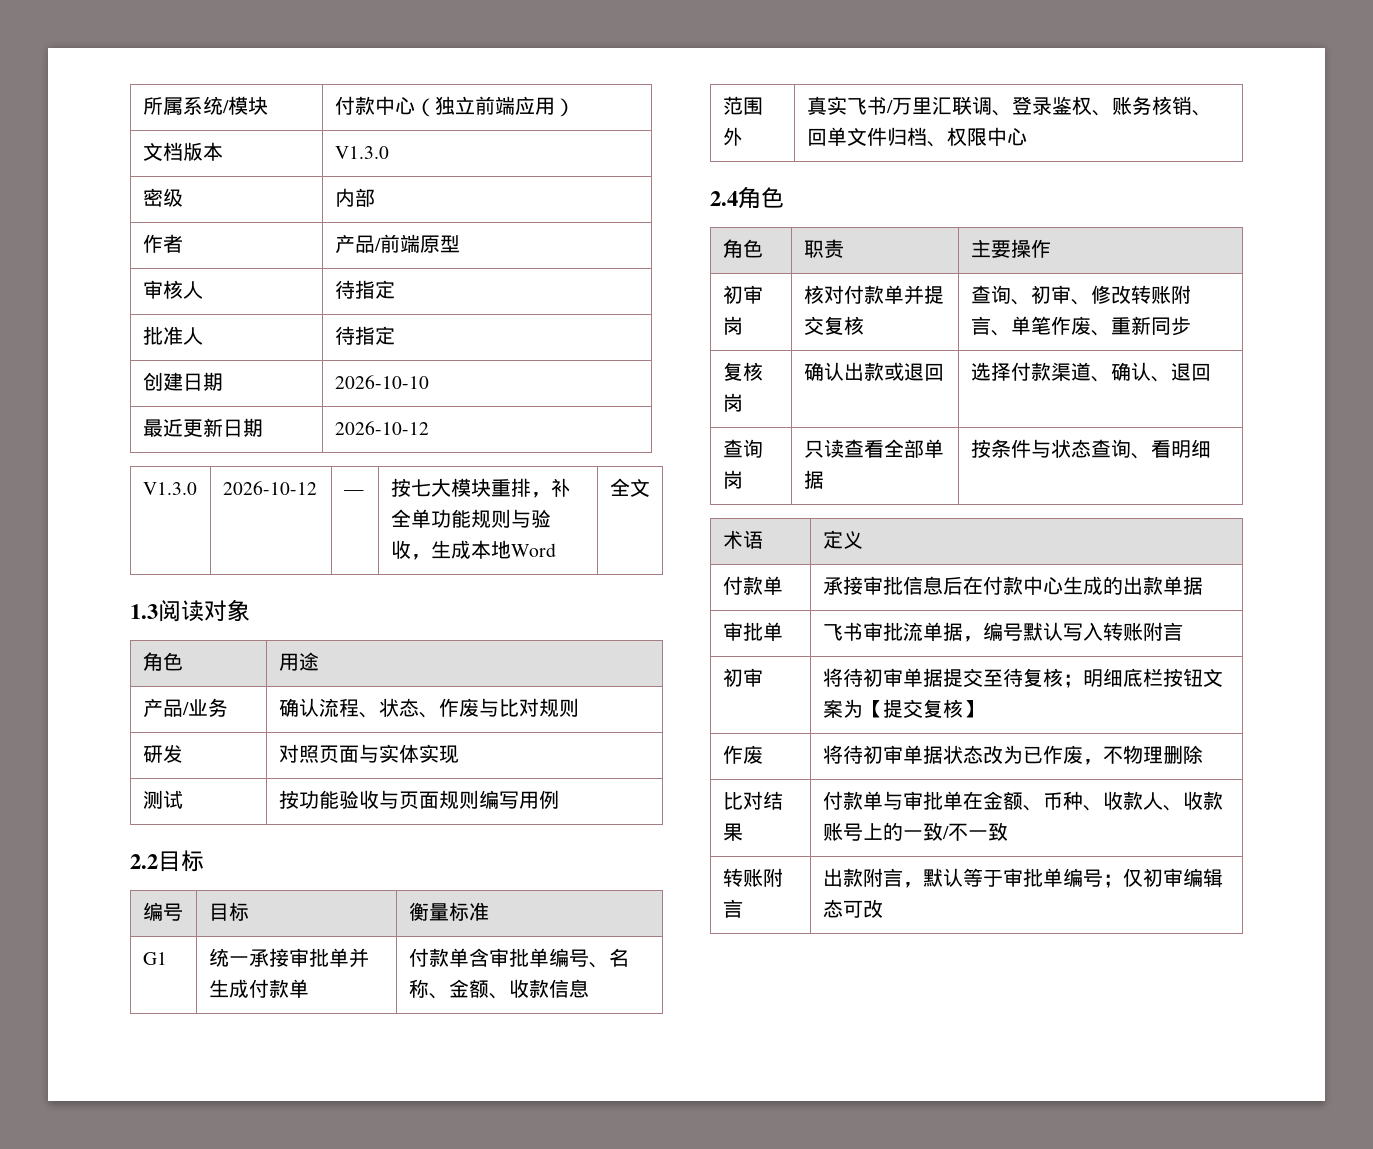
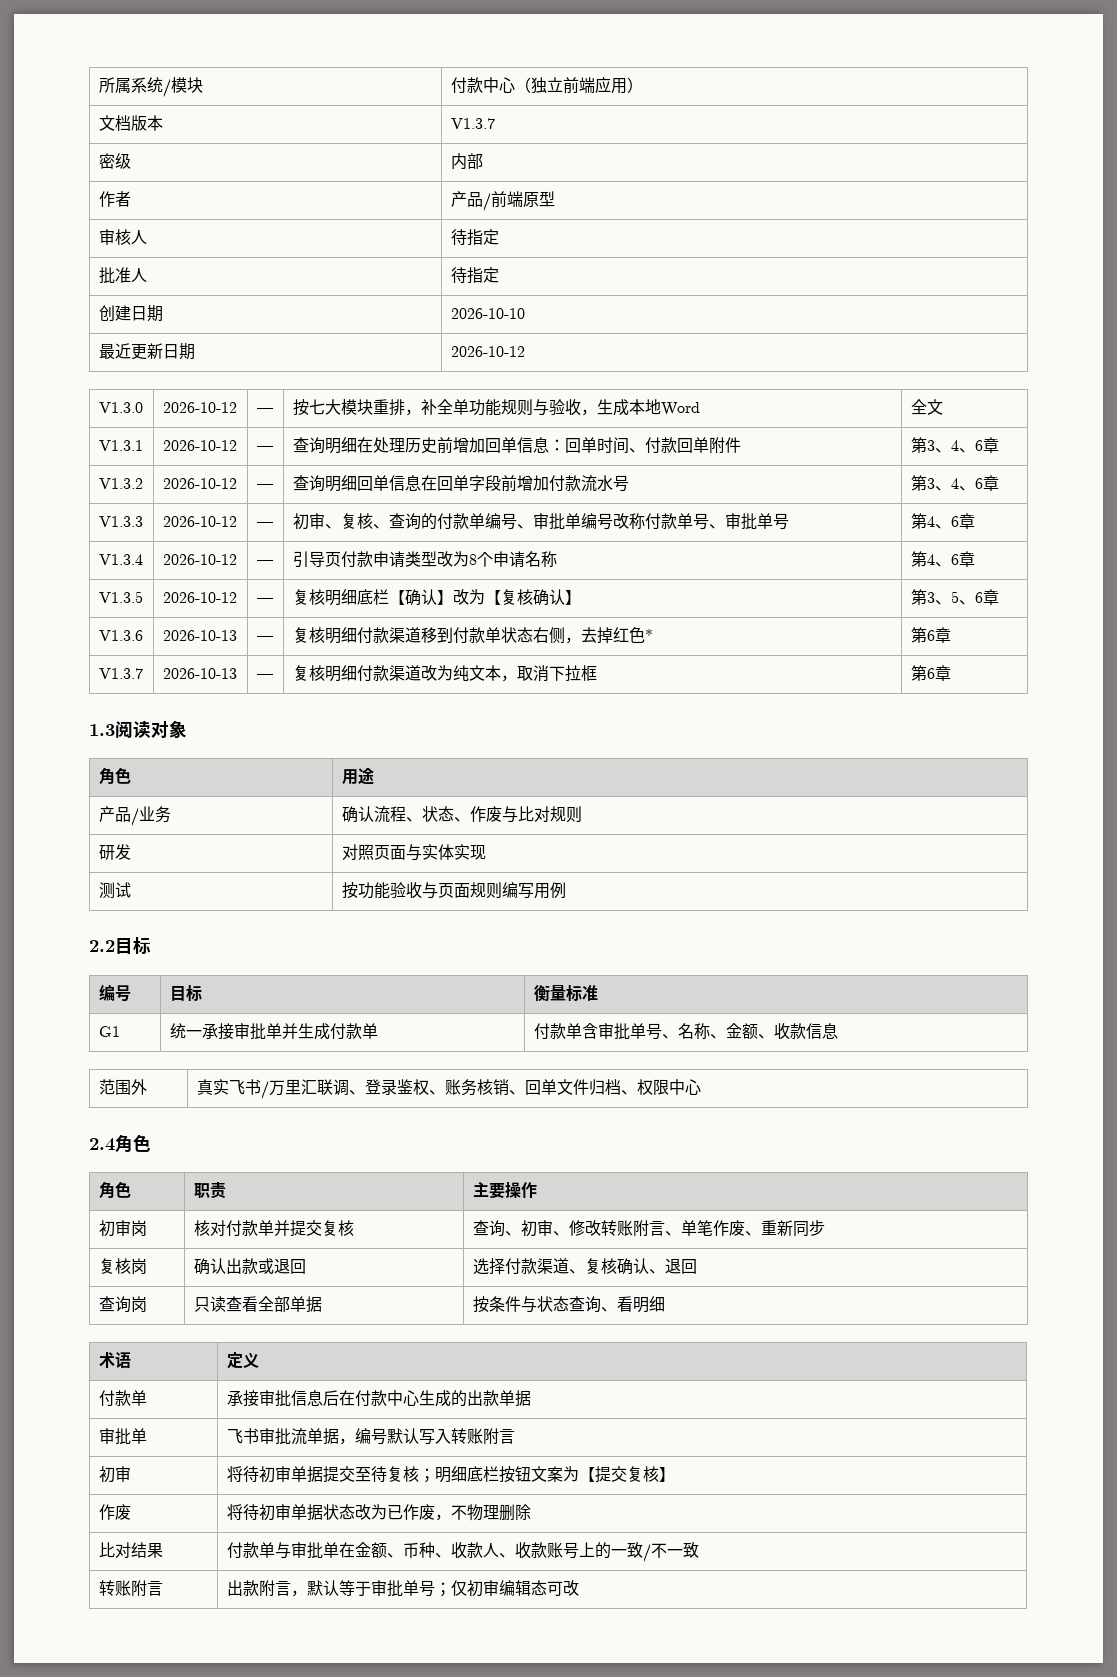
[334,146,389,159] V1.3.0 -> [450,118,495,129] V1.3.7
(650, 487) none -> [98,440,143,451] [162,440,237,451] [256,446,273,451] [292,437,741,454] [910,437,999,453] [98,478,143,489] [162,478,237,489] [256,484,273,489] [292,475,629,492] [910,475,999,491] [98,516,143,527] [162,516,237,527] [256,522,273,527] [292,513,789,530] [910,513,975,529] [98,554,143,565] [162,554,237,565] [256,560,273,565] [292,551,557,568] [910,551,975,567] [98,591,143,603] [162,592,237,603] [256,598,273,603] [292,589,581,606] [910,589,999,605] [98,630,143,641] [162,630,237,641] [256,636,273,641] [292,627,653,644] [910,627,951,643] [98,668,143,679] [162,668,237,679] [256,674,273,679] [292,665,597,682] [910,665,951,681] // V1.3.1 | 2026-10-12 | — | 查询明细在处理历史前增加回单信息：回单时间、付款回单附件 | 第3、4、6章 // V1.3.2 | 2026-10-12 | — | 查询明细回单信息在回单字段前增加付款流水号 | 第3、4、6章 // V1.3.3 | 2026-10-12 | — | 初审、复核、查询的付款单编号、审批单编号改称付款单号、审批单号 | 第4、6章 // V1.3.4 | 2026-10-12 | — | 引导页付款申请类型改为8个申请名称 | 第4、6章 // V1.3.5 | 2026-10-12 | — | 复核明细底栏【确认】改为【复核确认】 | 第3、5、6章 // V1.3.6 | 2026-10-13 | — | 复核明细付款渠道移到付款单状态右侧，去掉红色* | 第6章 // V1.3.7 | 2026-10-13 | — | 复核明细付款渠道改为纯文本，取消下拉框 | 第6章
[548,948,569,967] 编 -> (646, 1031) none
(1111, 379) none -> [584,1258,617,1274] 复核
[1062,868,1083,887] 编 -> (419, 1588) none

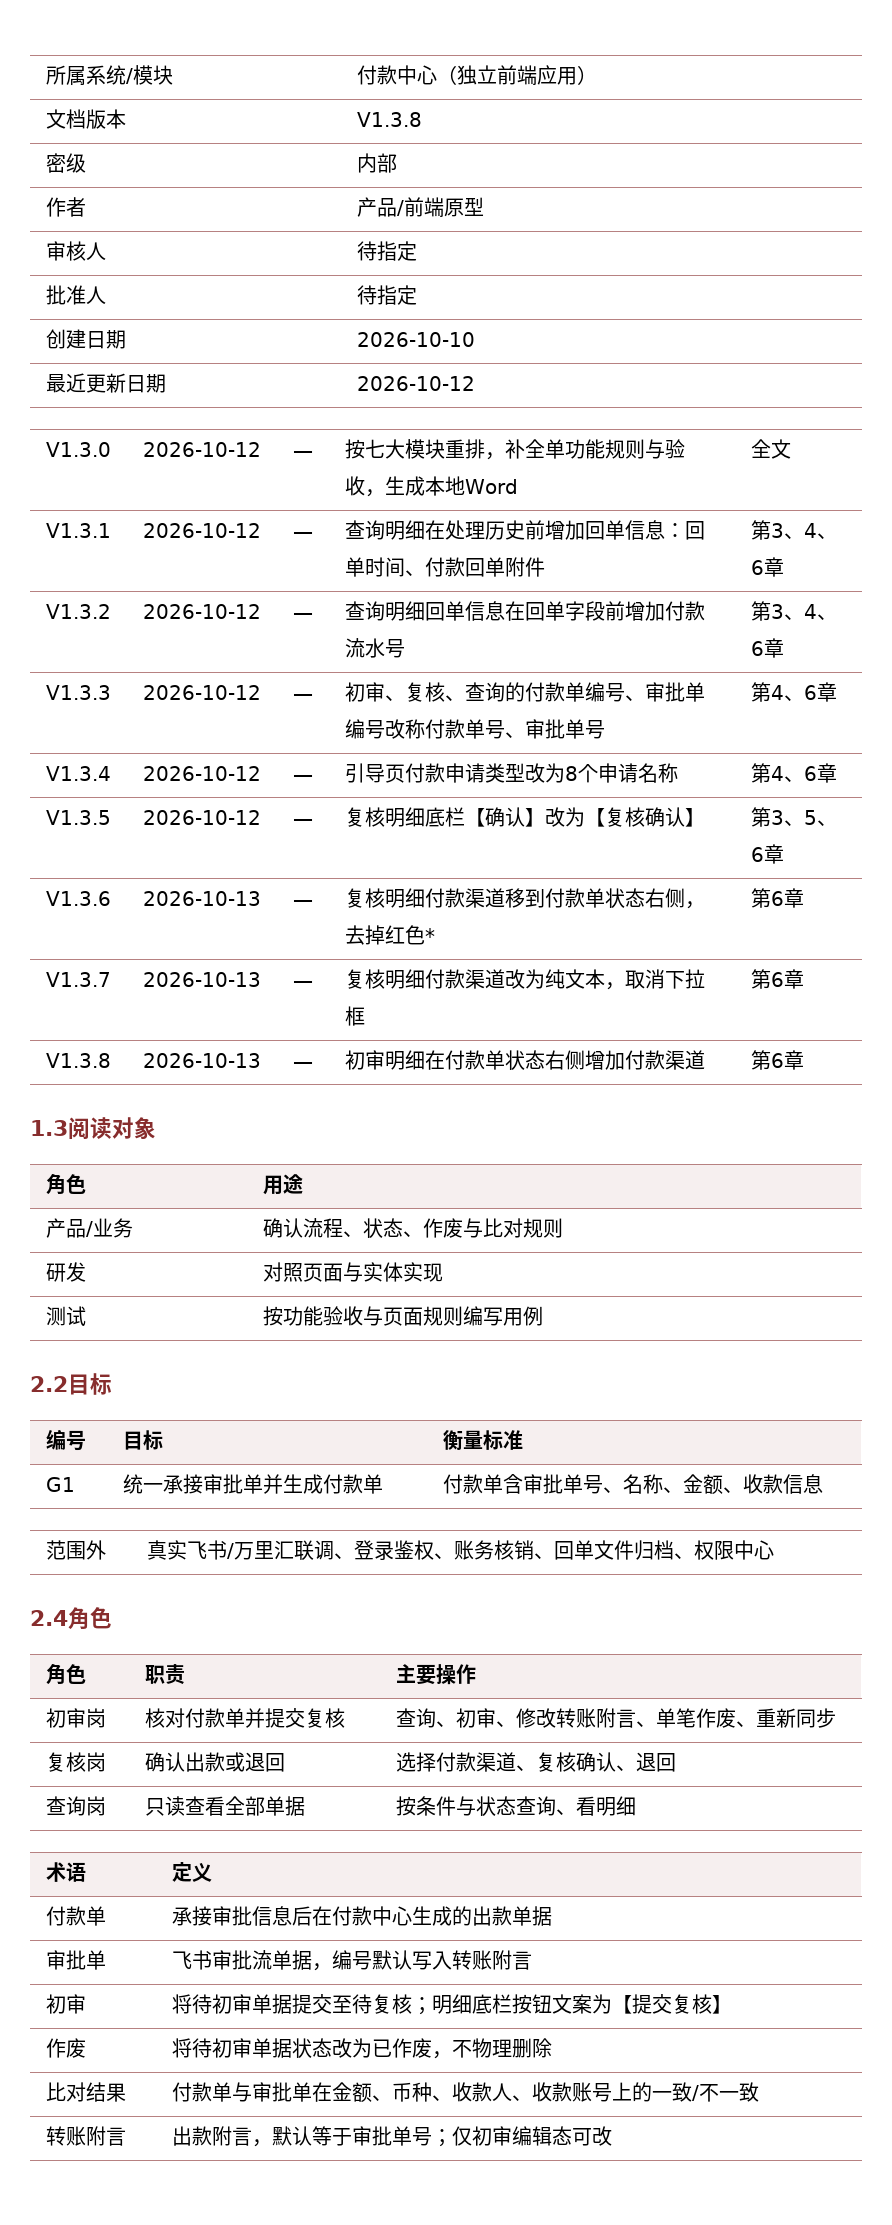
[450,118,495,129] V1.3.7 -> [356,112,422,127] V1.3.8
(951, 673) none -> [45,1053,111,1068] [142,1053,261,1068] [292,1062,313,1068] [344,1050,705,1070] [750,1050,804,1070] // V1.3.8 | 2026-10-13 | — | 初审明细在付款单状态右侧增加付款渠道 | 第6章

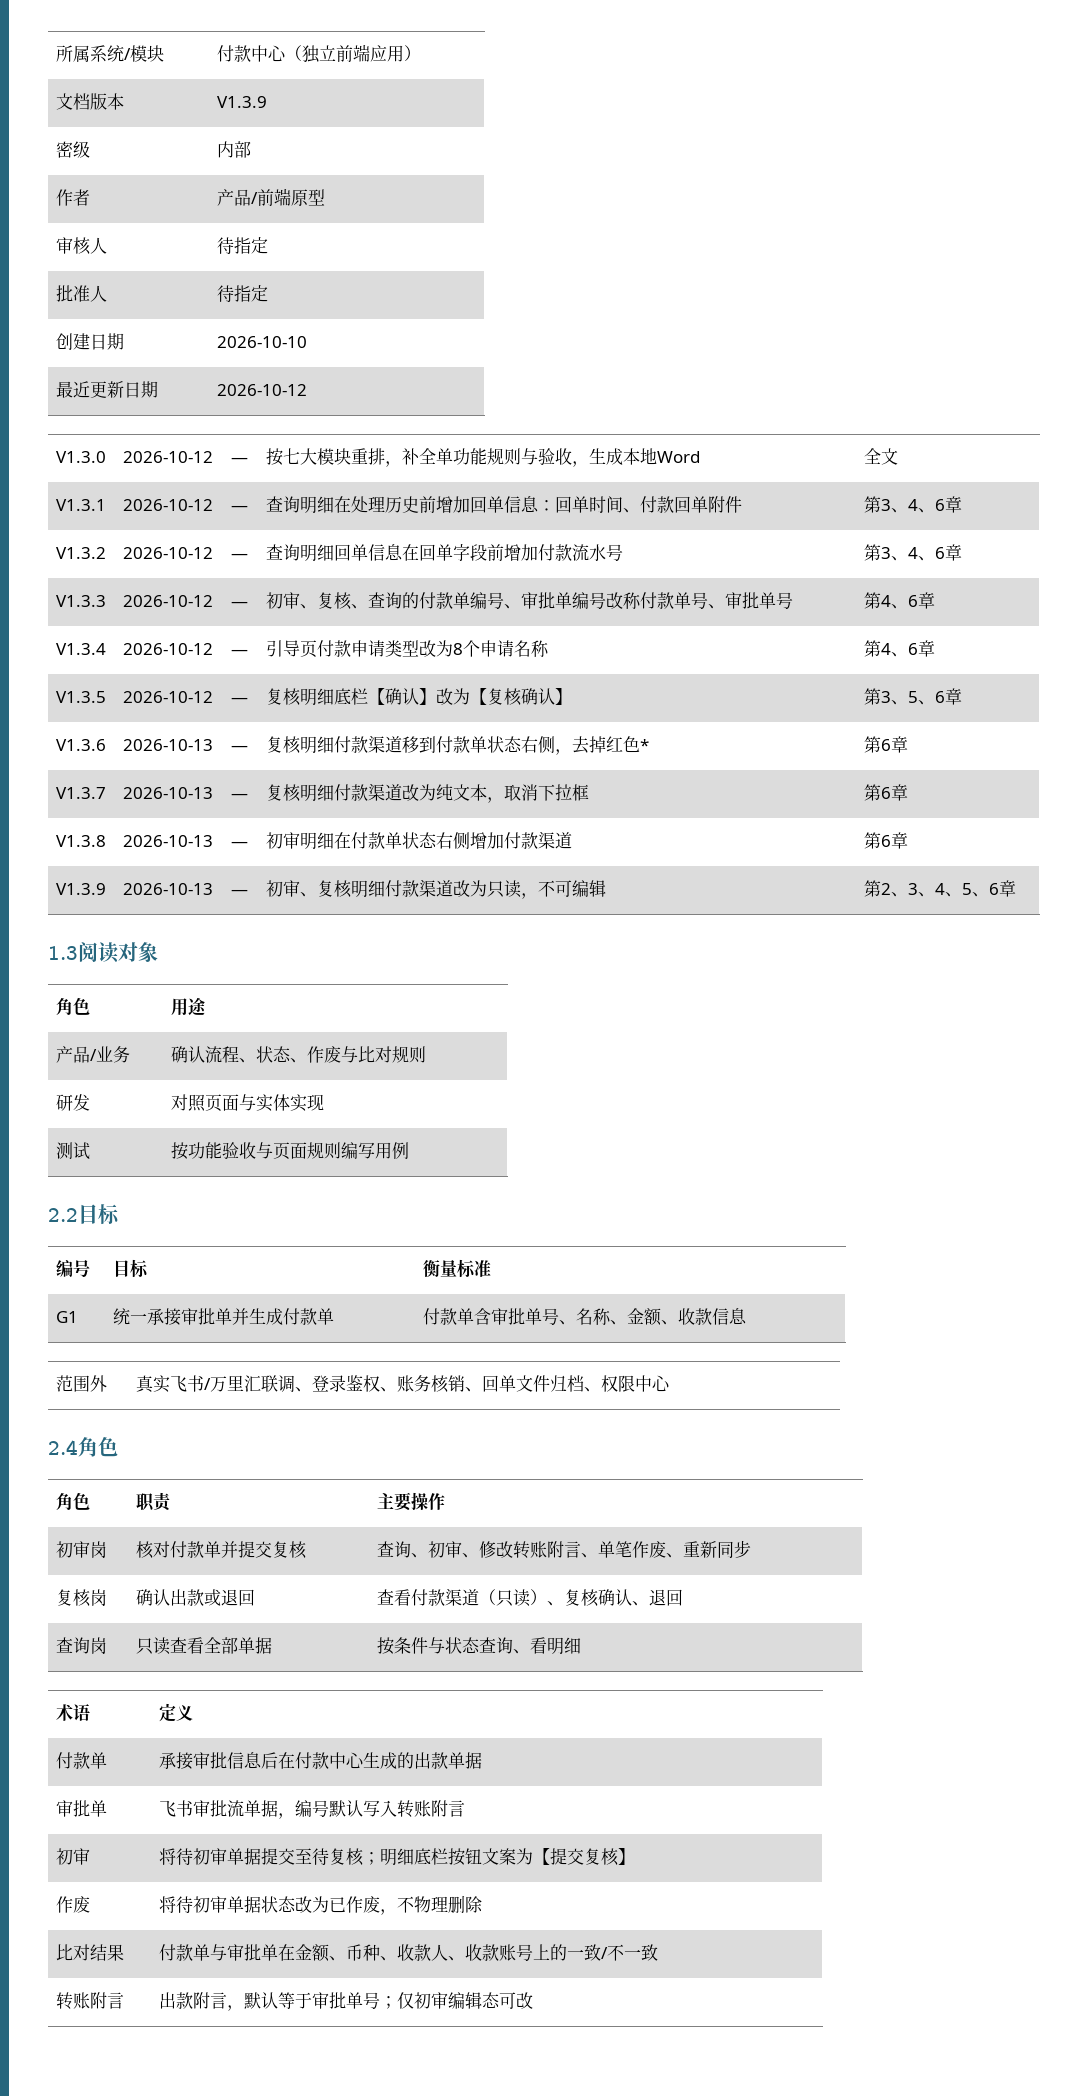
[356,112,422,127] V1.3.8 -> [217,96,268,108] V1.3.9
(804, 1060) none -> [56,883,107,895] [123,883,214,895] [231,889,249,895] [266,880,607,899] [864,880,1017,897] // V1.3.9 | 2026-10-13 | — | 初审、复核明细付款渠道改为只读，不可编辑 | 第2、3、4、5、6章
[395,1752,516,1772] 选择付款渠道 -> [377,1589,548,1607] 查看付款渠道（只读）

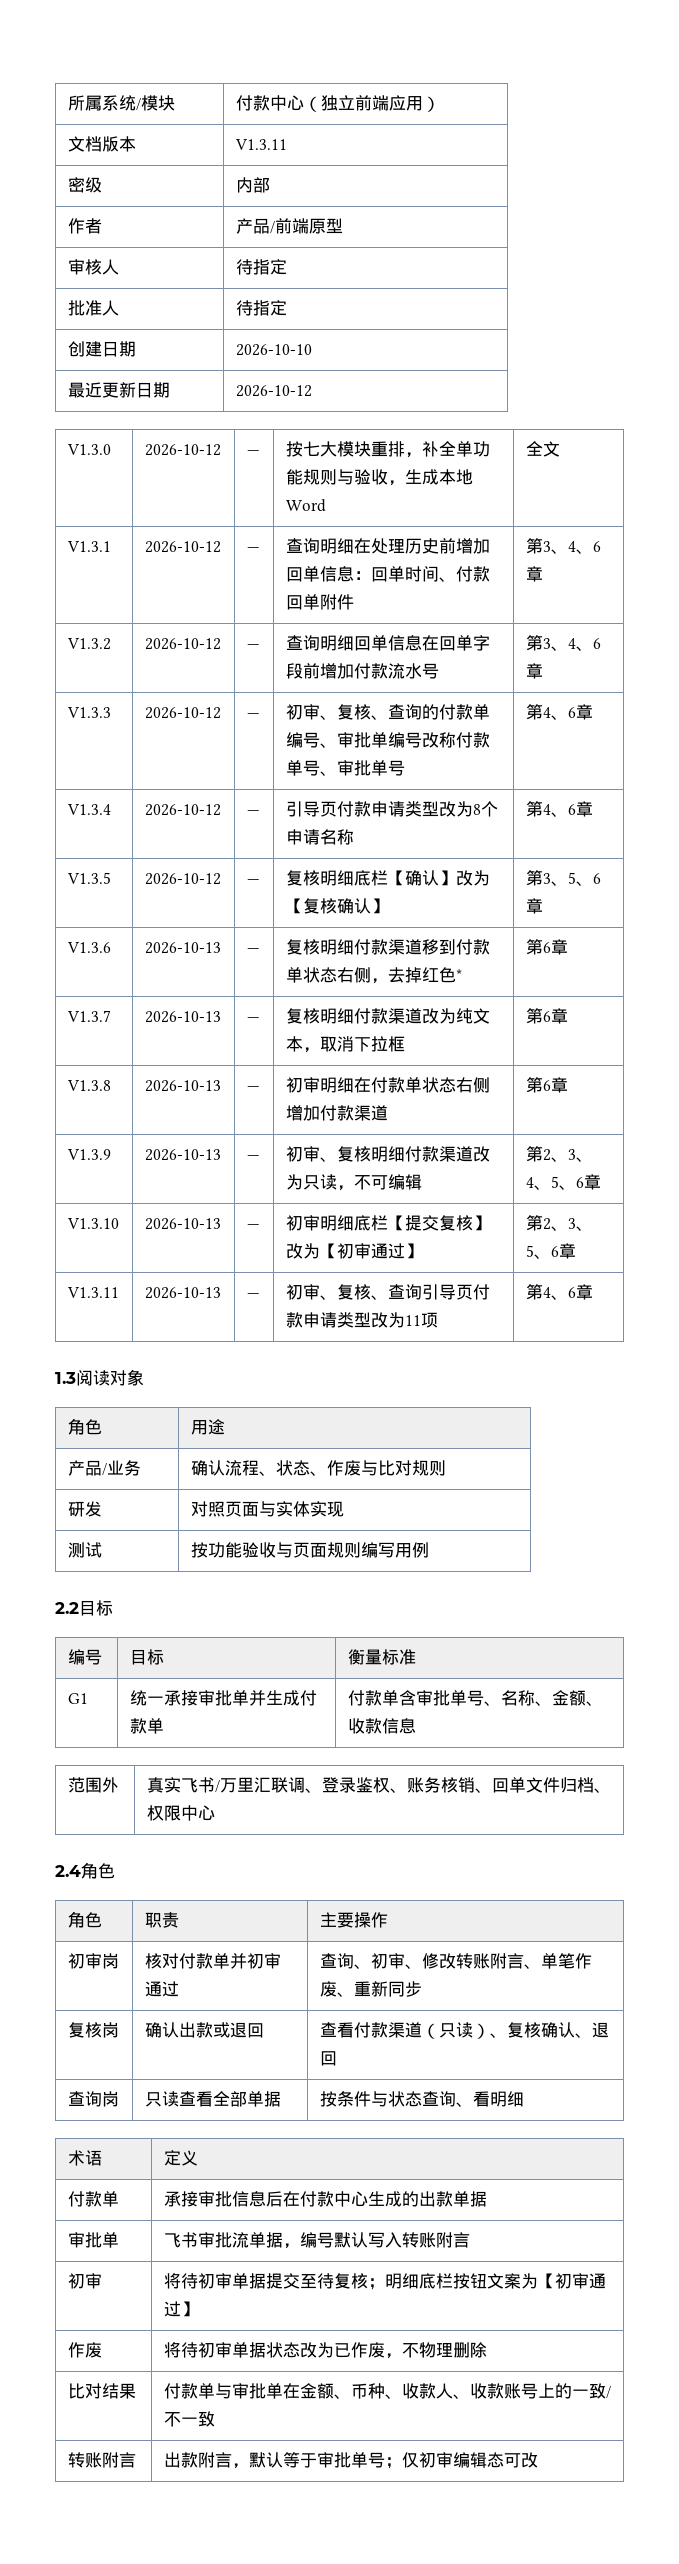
[217,96,268,108] V1.3.9 -> [234,139,287,150] V1.3.11
(1017, 888) none -> [66,1218,119,1229] [144,1218,221,1230] [246,1224,260,1229] [285,1215,490,1231] [285,1243,422,1259] [525,1215,593,1231] [525,1243,576,1259] [66,1287,119,1298] [144,1287,221,1299] [246,1293,260,1298] [285,1284,490,1300] [285,1312,438,1328] [525,1284,593,1300] // V1.3.10 | 2026-10-13 | — | 初审明细底栏【提交复核】改为【初审通过】 | 第2、3、5、6章 // V1.3.11 | 2026-10-13 | — | 初审、复核、查询引导页付款申请类型改为11项 | 第4、6章
[238,1541,308,1559] 提交复核 -> [246,1953,281,1969] [144,1981,179,1997] 初审通过
[550,1848,620,1866] 提交复核 -> [554,2273,606,2289] [163,2301,181,2317] 初审通过

